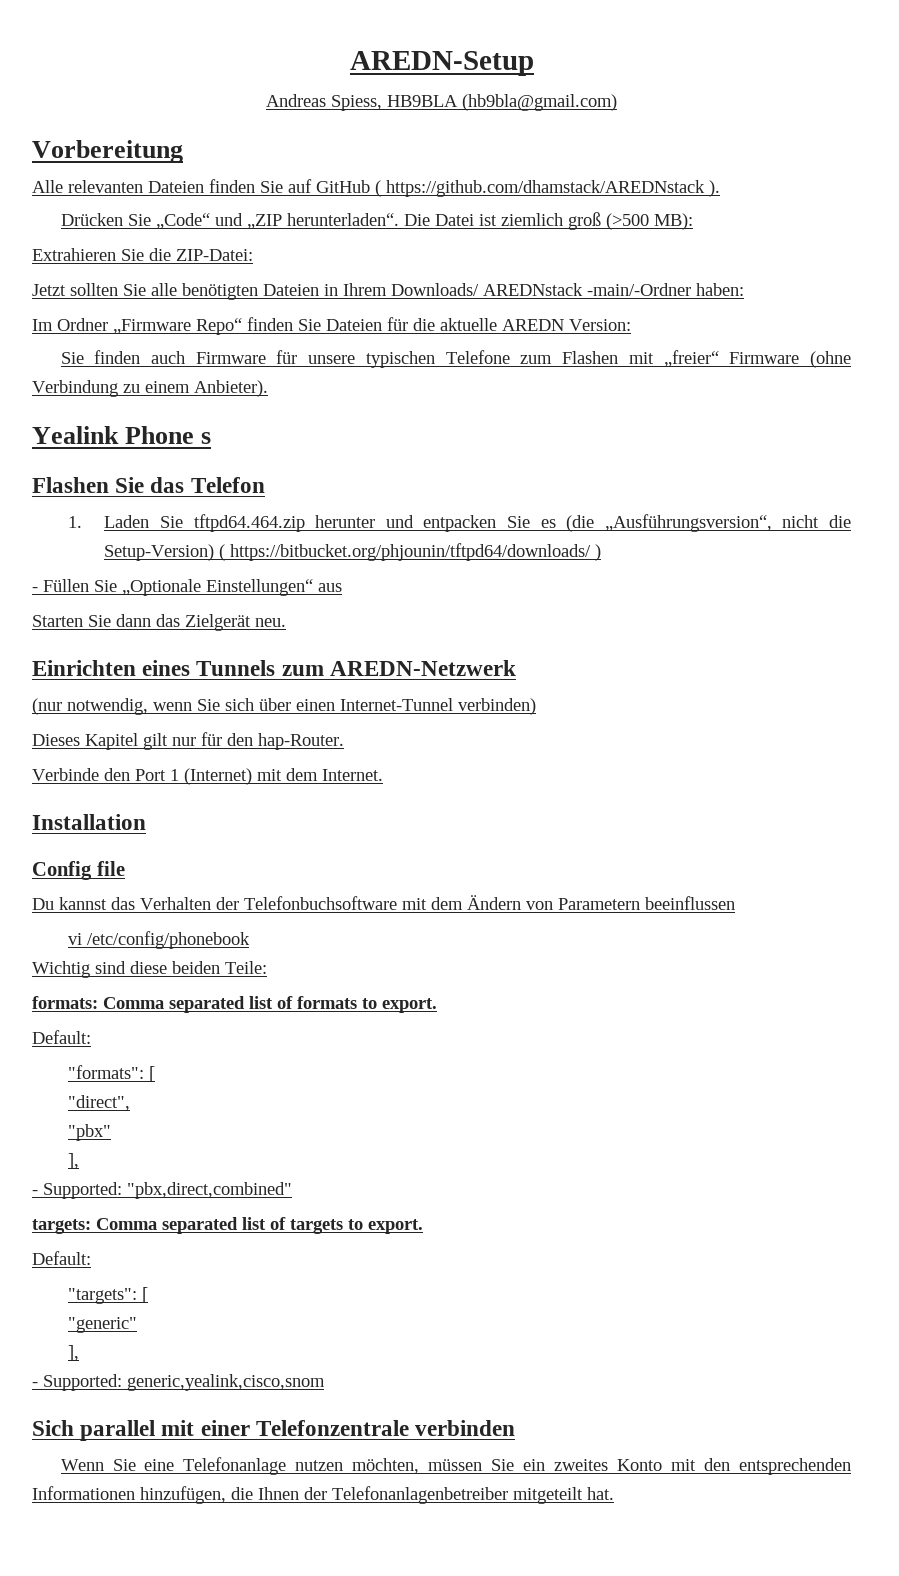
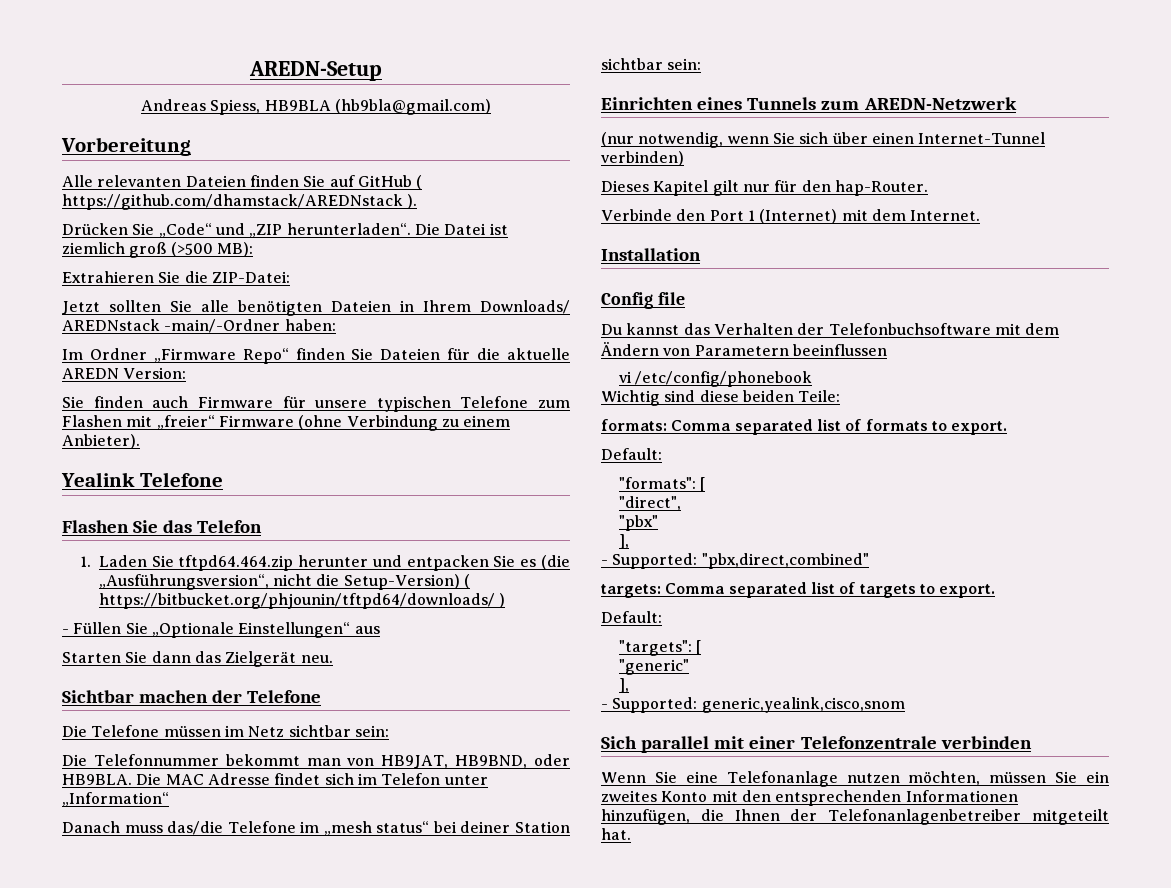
[125,426,212,444] Phone s -> [139,472,223,487] Telefone
(286, 622) none -> [62,690,322,703] [62,725,389,737] [62,754,570,769] [62,773,488,785] [62,792,169,806] [62,821,570,835] [601,58,702,70] // Sichtbar machen der Telefone // Die Telefone müssen im Netz sichtbar sein: // Die Telefonnummer bekommt man von HB9JAT, HB9BND, oder HB9BLA. Die MAC Adresse findet sich im Telefon unter „Information“ // Danach muss das/die Telefone im „mesh status“ bei deiner Station sichtbar sein:

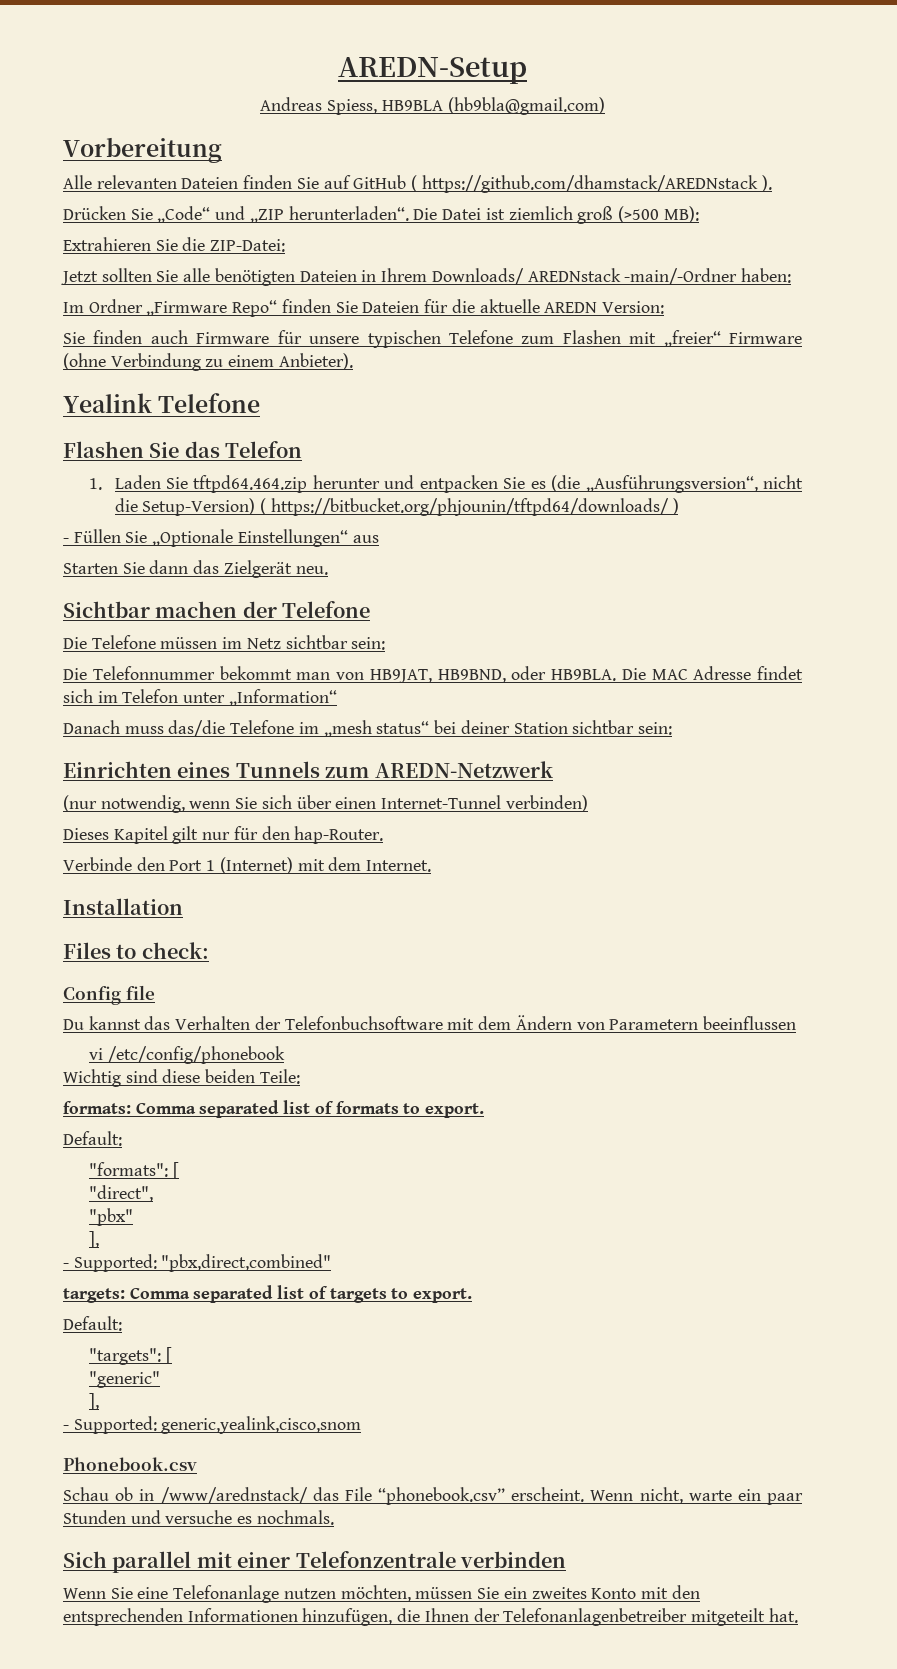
(701, 254) none -> [63,942,209,959] // Files to check:
(905, 705) none -> [63,1457,197,1471] [63,1487,803,1505] [63,1510,334,1525] // Phonebook.csv // Schau ob in /www/arednstack/ das File “phonebook.csv” erscheint. Wenn nicht, warte ein paar Stunden und versuche es nochmals.

